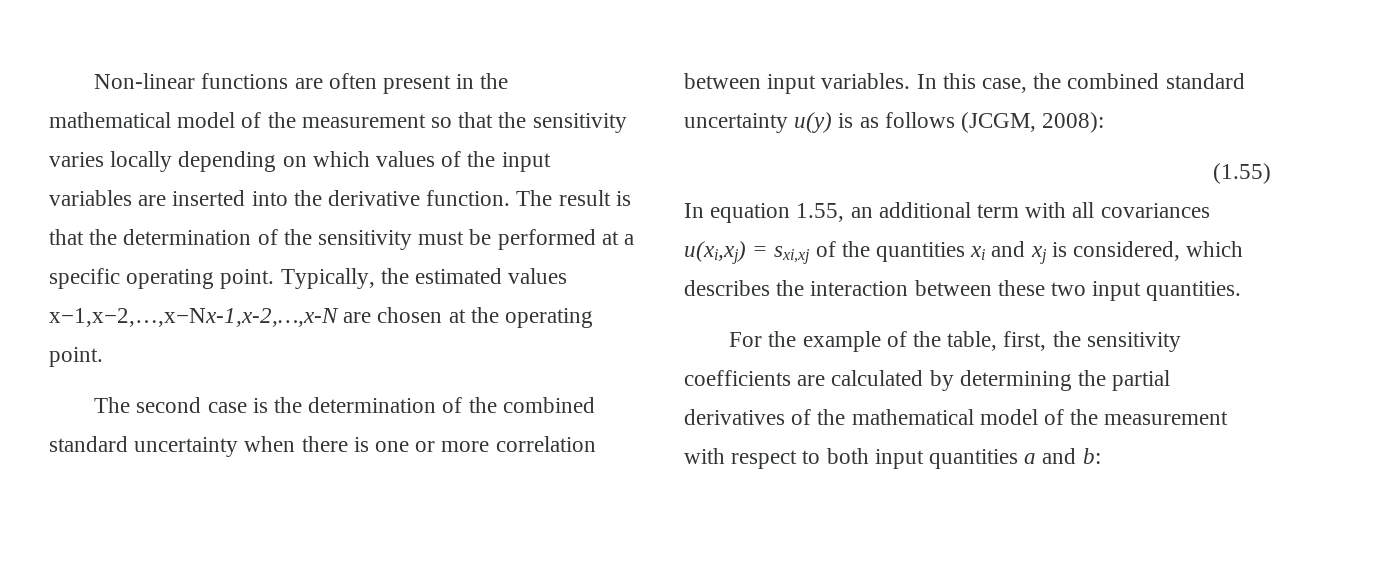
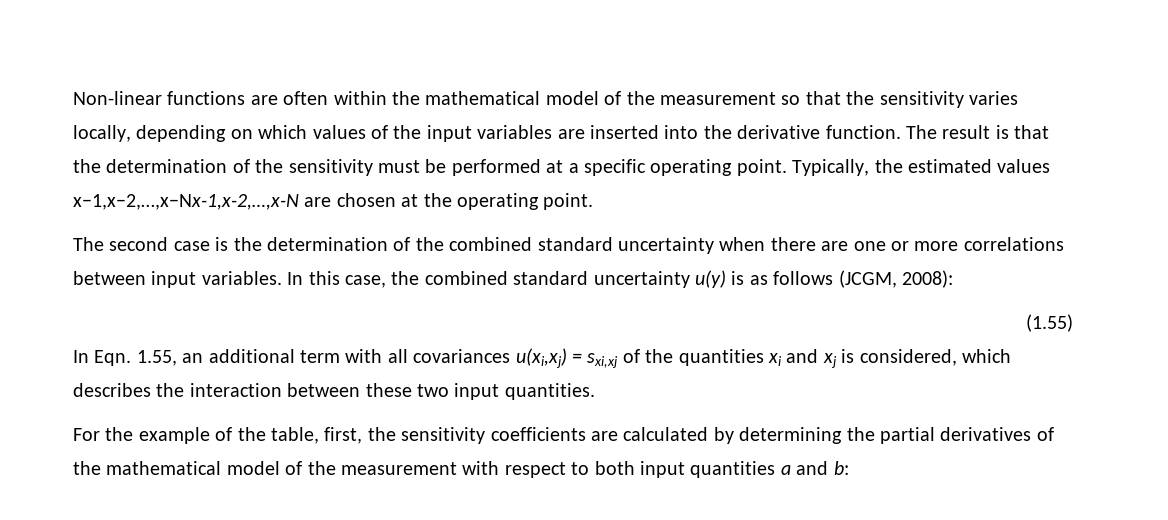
[382,74,475,94] present in -> [333,91,387,105] within
[110,151,173,172] locally -> [73,125,131,142] locally,
[353,437,369,452] is -> [821,241,849,251] are
[495,436,596,452] correlation -> [963,237,1064,251] correlations
[710,203,791,223] equation -> [94,350,132,366] Eqn.

